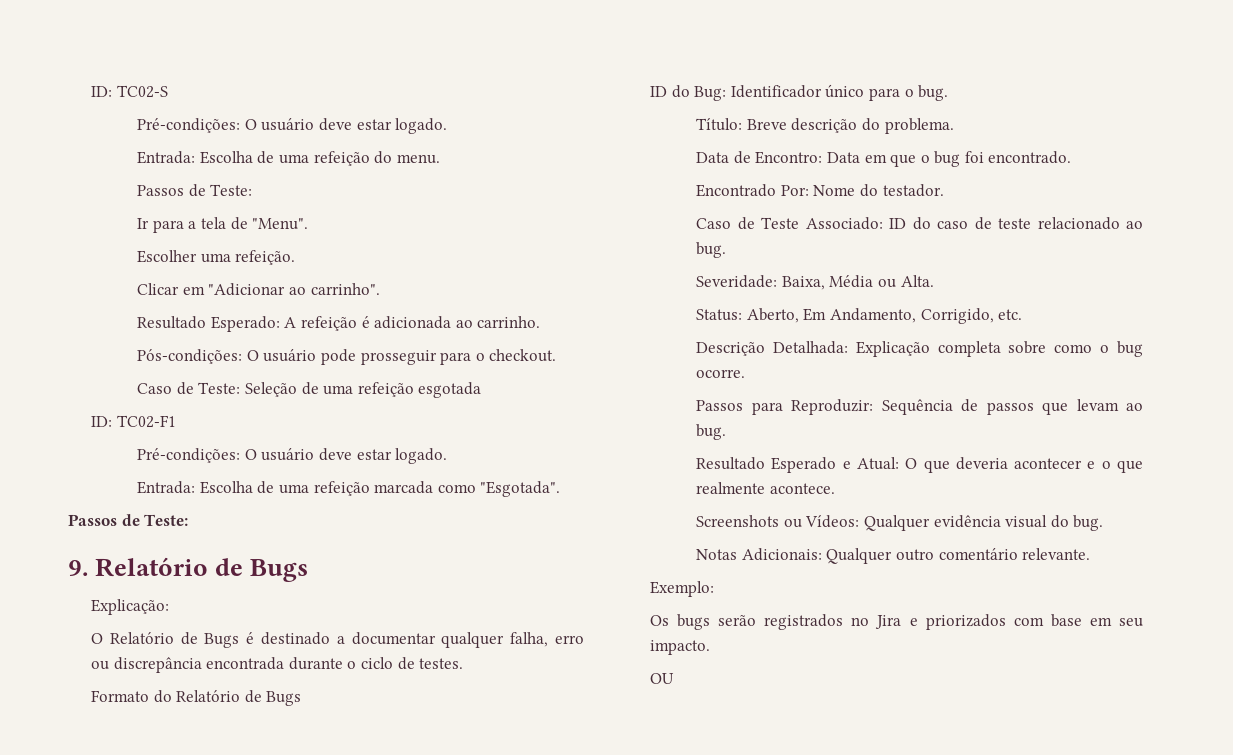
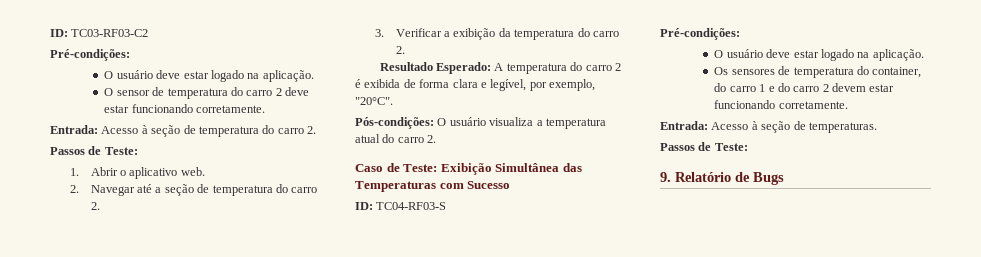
[91,85,168,98] [137,118,448,134] [137,151,440,166] [137,184,253,197] [137,217,309,233] [137,250,296,265] [137,283,380,296] [137,316,541,332] [137,349,557,365] [137,382,482,398] [91,415,176,428] [137,448,448,464] [137,481,561,497] ID: TC02-S // Pré-condições: O usuário deve estar logado. // Entrada: Escolha de uma refeição do menu. // Passos de Teste: // Ir para a tela de "Menu". // Escolher uma refeição. // Clicar em "Adicionar ao carrinho". // Resultado Esperado: A refeição é adicionada ao carrinho. // Pós-condições: O usuário pode prosseguir para o checkout. // Caso de Teste: Seleção de uma refeição esgotada // ID: TC02-F1 // Pré-condições: O usuário deve estar logado. // Entrada: Escolha de uma refeição marcada como "Esgotada". -> [50,29,149,37] [50,49,130,61] [104,70,314,82] [104,87,310,99] [104,104,266,113] [50,125,316,137] [50,146,138,155] [70,167,205,179] [70,184,318,196] [90,202,100,210] [375,28,619,40] [395,46,405,54] [379,62,621,74] [355,79,595,91] [355,97,393,105] [355,117,606,129] [355,134,437,143] [355,163,582,175] [355,181,511,192] [355,202,447,210] [660,28,740,40] [714,49,924,61] [714,66,922,78] [714,83,895,92] [714,100,848,109] [660,121,877,133] ID: TC03-RF03-C2 // Pré-condições: // O usuário deve estar logado na aplicação. // O sensor de temperatura do carro 2 deve estar funcionando corretamente. // Entrada: Acesso à seção de temperatura do carro 2. // Passos de Teste: // 1. Abrir o aplicativo web. // 2. Navegar até a seção de temperatura do carro 2. // 3. Verificar a exibição da temperatura do carro 2. // Resultado Esperado: A temperatura do carro 2 é exibida de forma clara e legível, por exemplo, "20°C". // Pós-condições: O usuário visualiza a temperatura atual do carro 2. // Caso de Teste: Exibição Simultânea das Temperaturas com Sucesso // ID: TC04-RF03-S // Pré-condições: // O usuário deve estar logado na aplicação. // Os sensores de temperatura do container, do carro 1 e do carro 2 devem estar funcionando corretamente. // Entrada: Acesso à seção de temperaturas.
[91,599,170,615] [91,632,584,648] [91,657,464,673] [91,690,302,706] [650,84,949,101] [696,118,954,134] [696,151,1072,167] [696,184,944,197] [696,217,1143,230] [696,242,727,258] [696,275,934,290] [696,308,1023,324] [696,341,1143,357] [696,369,746,378] [696,399,1143,415] [696,424,727,440] [696,457,1143,473] [696,482,835,494] [696,515,1104,531] [696,548,1091,564] [650,581,715,597] [650,614,1143,630] [650,640,711,655] [650,673,675,684] // Explicação: // O Relatório de Bugs é destinado a documentar qualquer falha, erro ou discrepância encontrada durante o ciclo de testes. // Formato do Relatório de Bugs // ID do Bug: Identificador único para o bug. // Título: Breve descrição do problema. // Data de Encontro: Data em que o bug foi encontrado. // Encontrado Por: Nome do testador. // Caso de Teste Associado: ID do caso de teste relacionado ao bug. // Severidade: Baixa, Média ou Alta. // Status: Aberto, Em Andamento, Corrigido, etc. // Descrição Detalhada: Explicação completa sobre como o bug ocorre. // Passos para Reproduzir: Sequência de passos que levam ao bug. // Resultado Esperado e Atual: O que deveria acontecer e o que realmente acontece. // Screenshots ou Vídeos: Qualquer evidência visual do bug. // Notas Adicionais: Qualquer outro comentário relevante. // Exemplo: // Os bugs serão registrados no Jira e priorizados com base em seu impacto. // OU -> (784, 178) none

